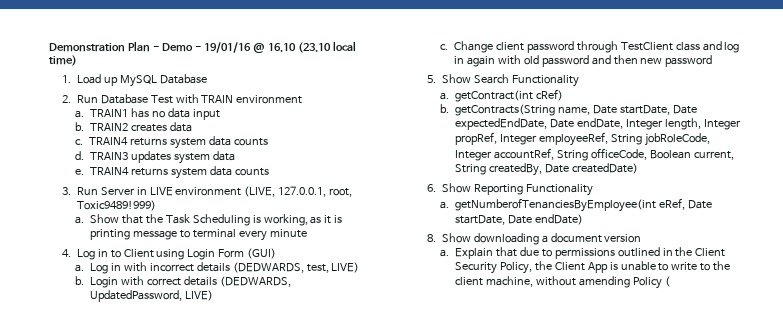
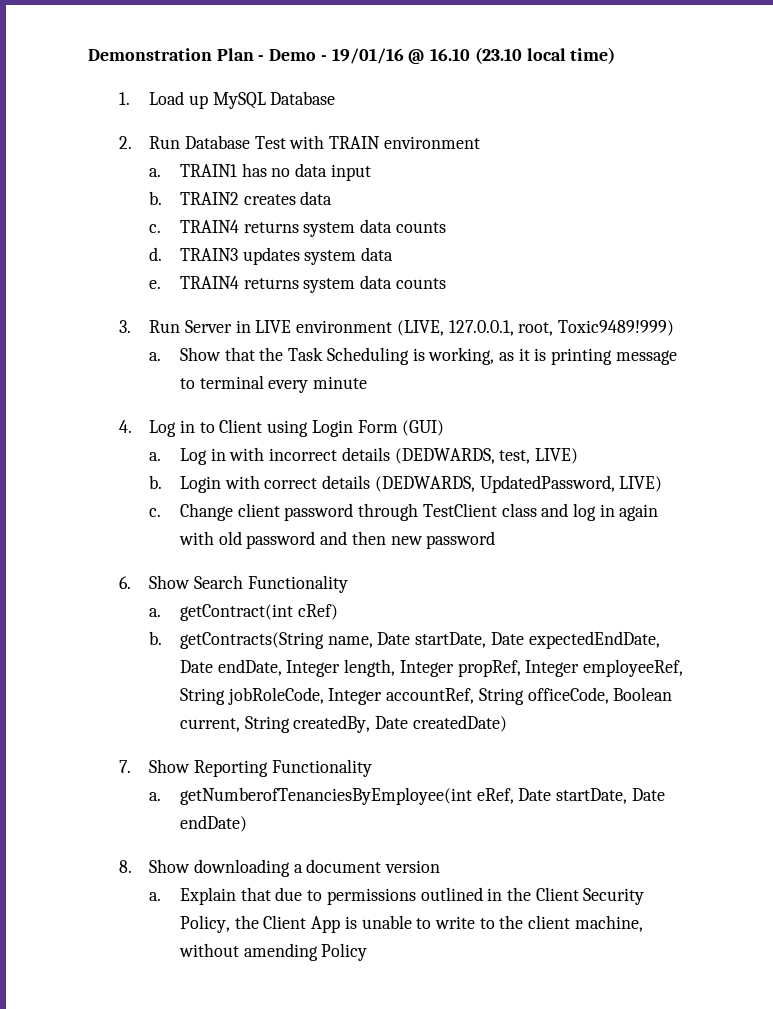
[427,75,437,83] 5. -> [118,576,131,589] 6.
[427,184,437,192] 6. -> [118,760,131,773] 7.
[664,276,670,287] ( -> (368, 952) none

